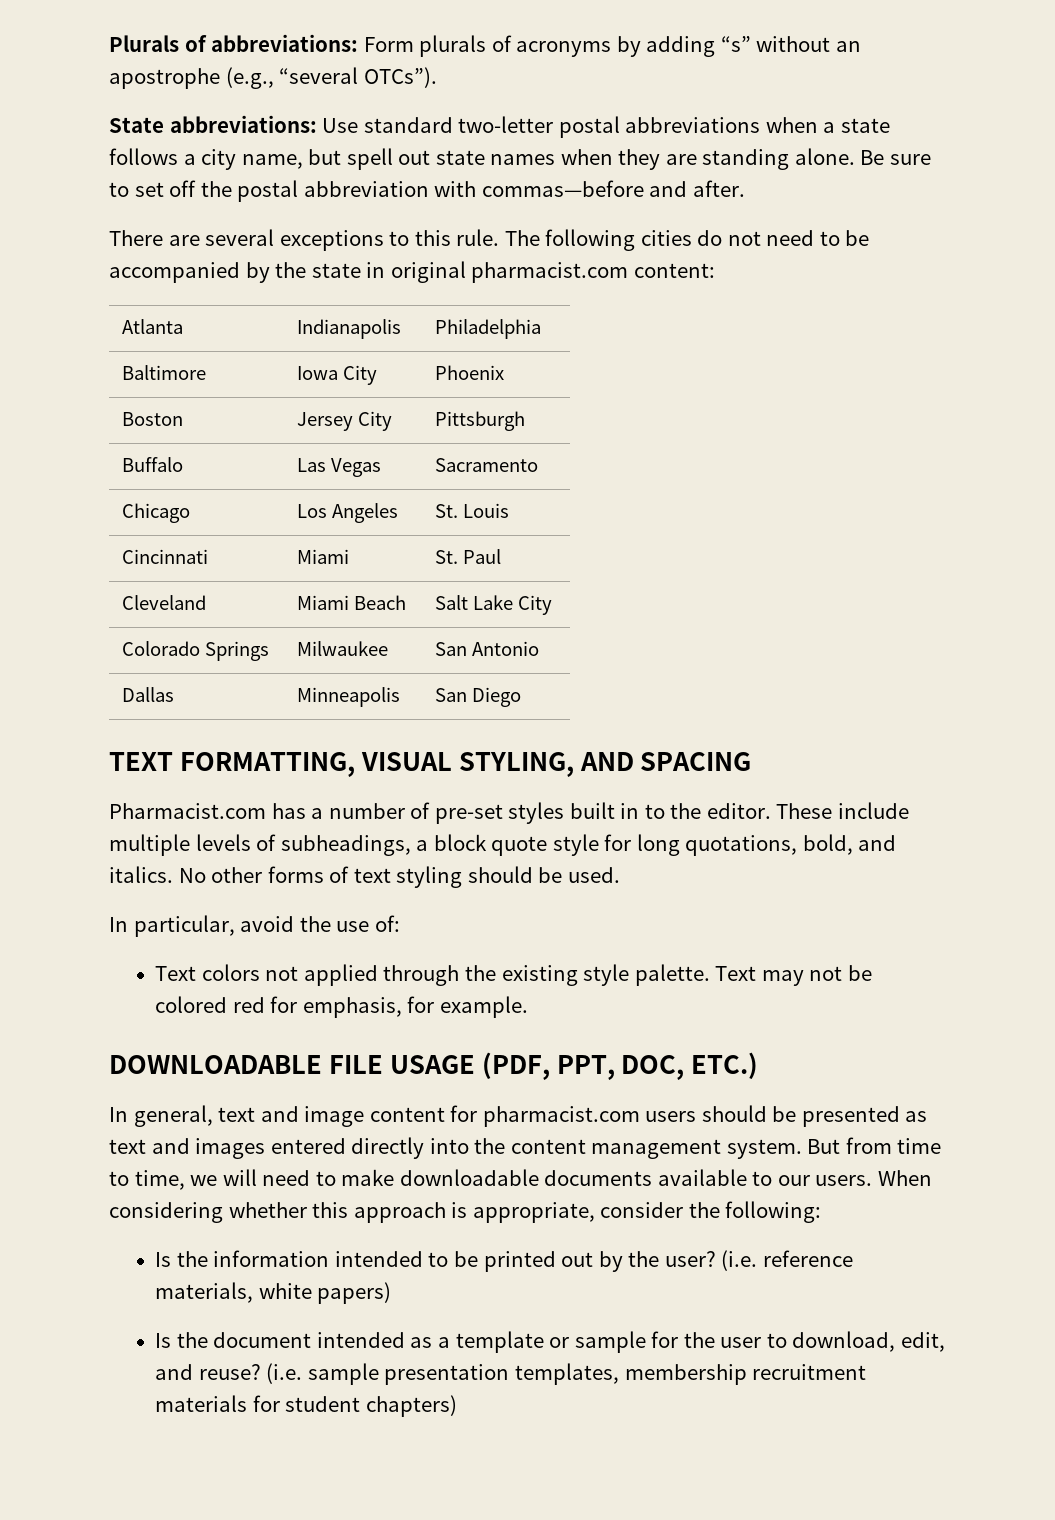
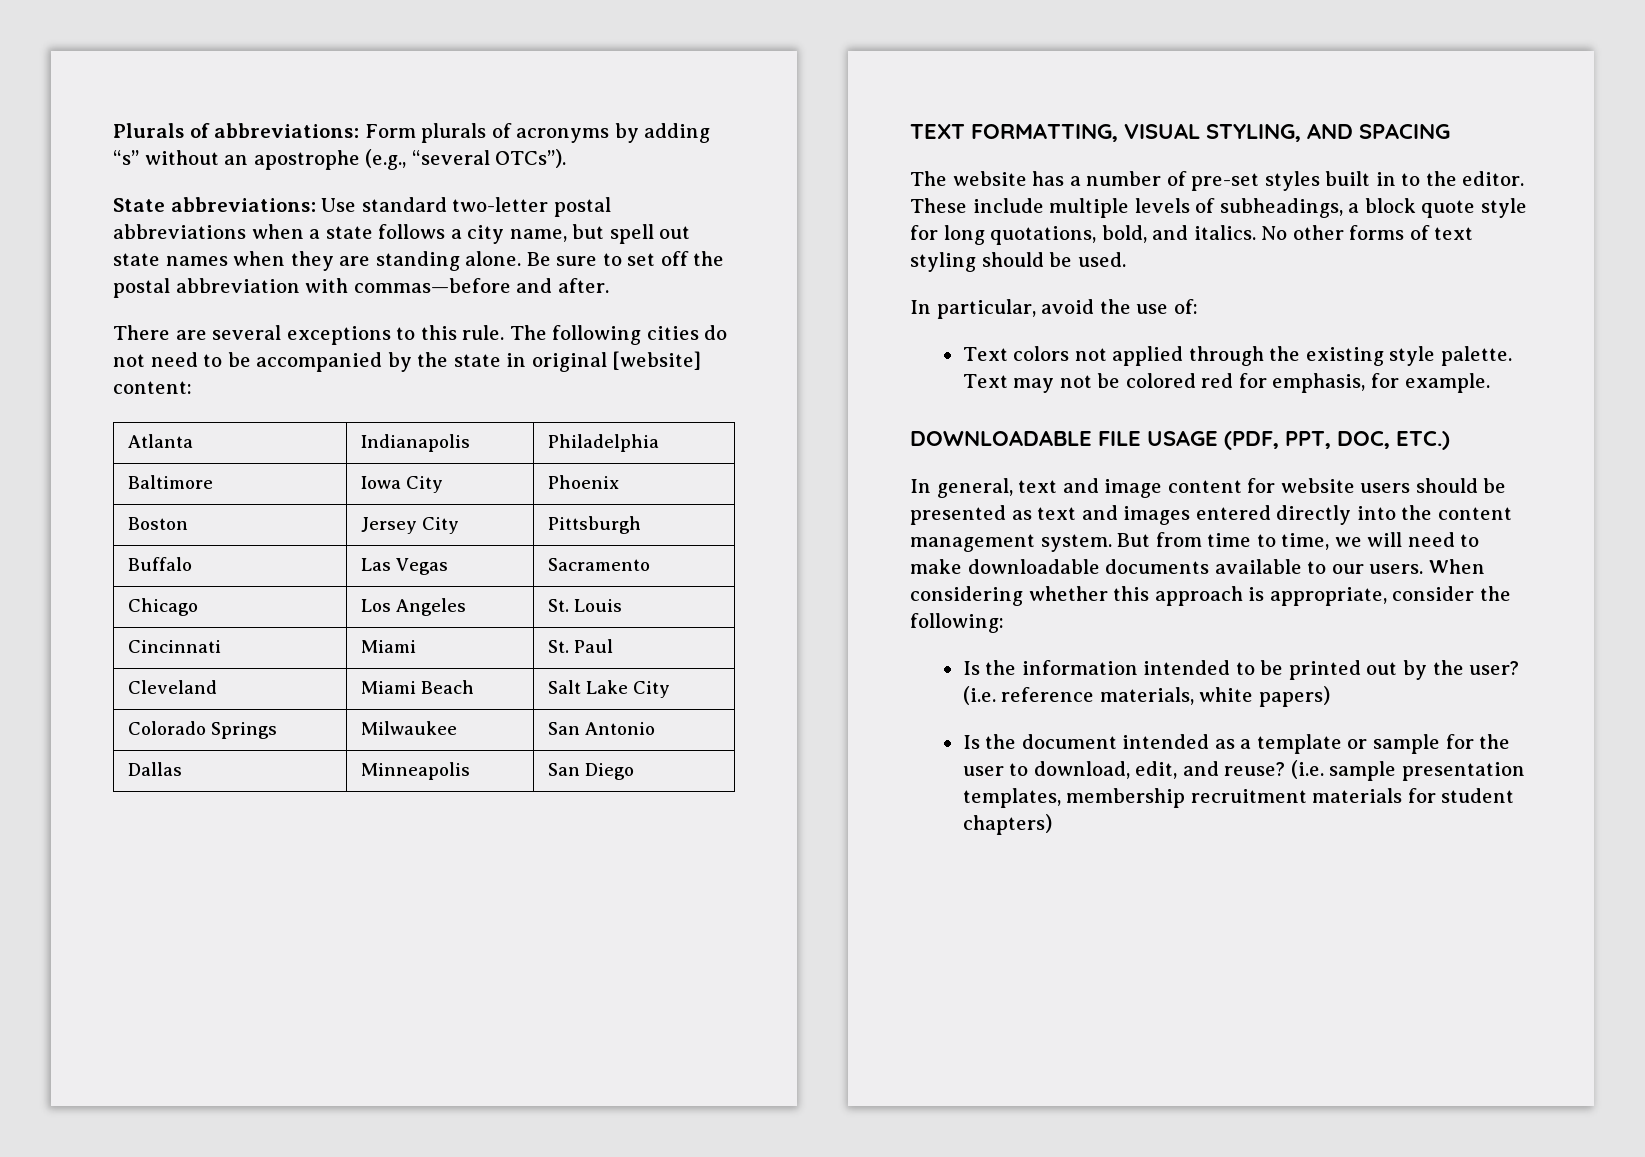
[471,262,629,283] pharmacist.com -> [612,351,702,370] [website]
[109,803,266,819] Pharmacist.com -> [910,171,1027,186] The website
[482,1106,640,1127] pharmacist.com -> [1280,478,1355,493] website

